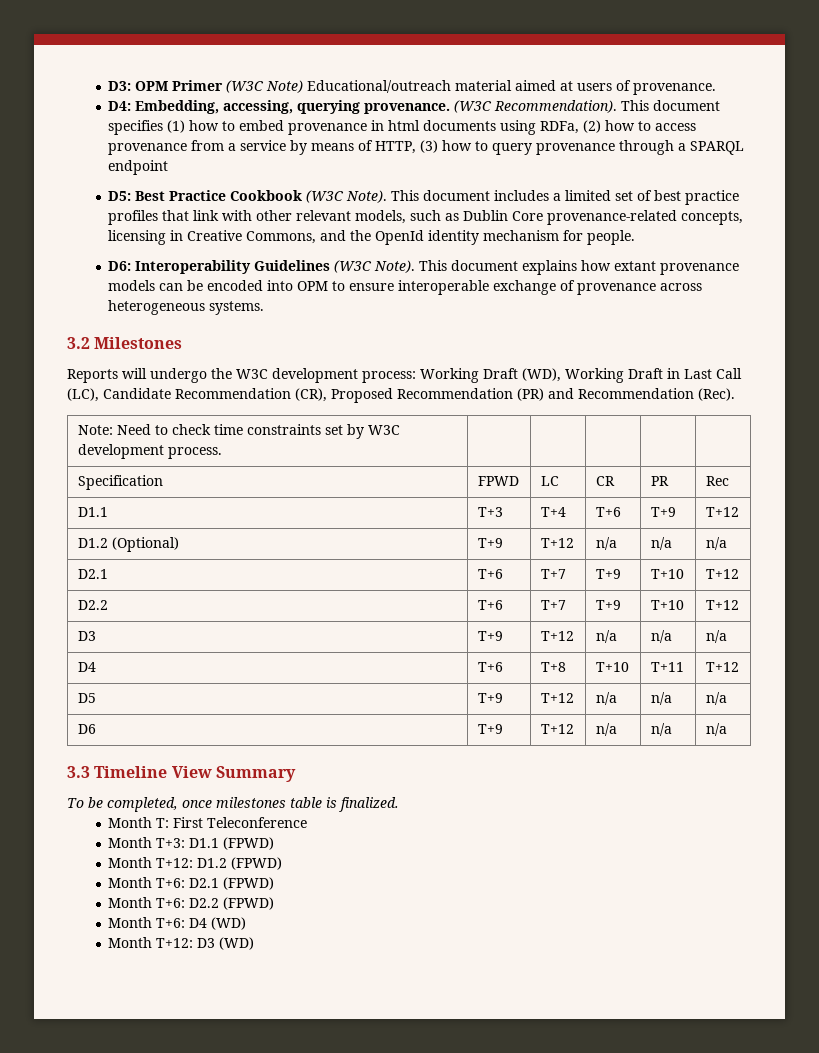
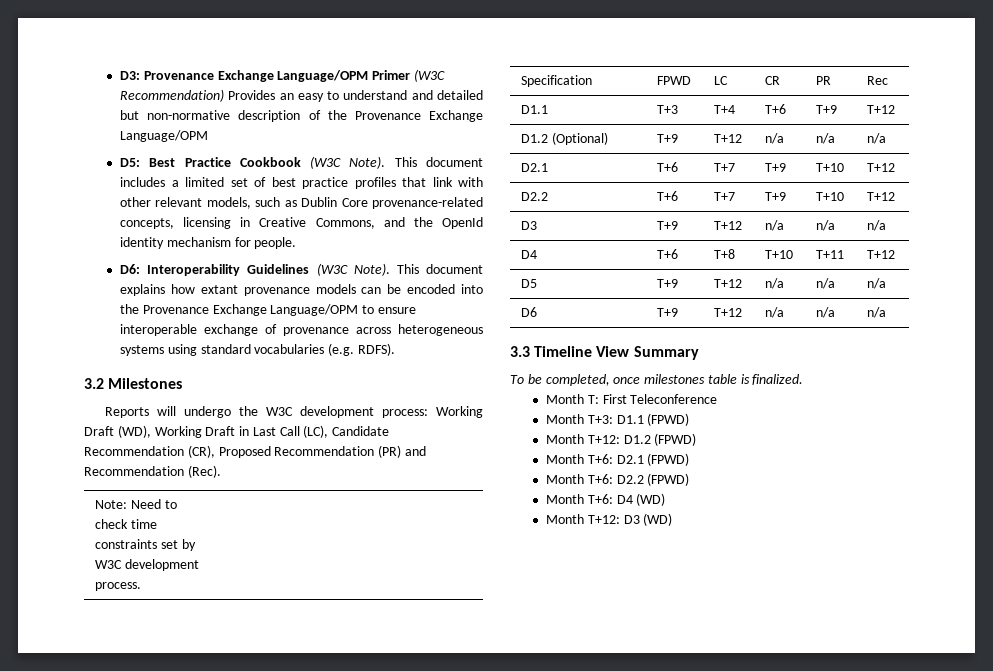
[135,80,717,95] [108,100,721,114] [108,120,697,135] [108,140,745,155] [108,160,169,175] OPM Primer (W3C Note) Educational/outreach material aimed at users of provenance. // D4: Embedding, accessing, querying provenance. (W3C Recommendation). This document specifies (1) how to embed provenance in html documents using RDFa, (2) how to access provenance from a service by means of HTTP, (3) how to query provenance through a SPARQL endpoint -> [143,69,445,82] [120,89,483,102] [120,110,483,122] [120,130,209,142] Provenance Exchange Language/OPM Primer (W3C Recommendation) Provides an easy to understand and detailed but non-normative description of the Provenance Exchange Language/OPM
[297,281,329,291] OPM -> [120,304,359,316] the Provenance Exchange Language/OPM
[209,301,265,315] systems. -> [120,343,395,356] systems using standard vocabularies (e.g. RDFS).

